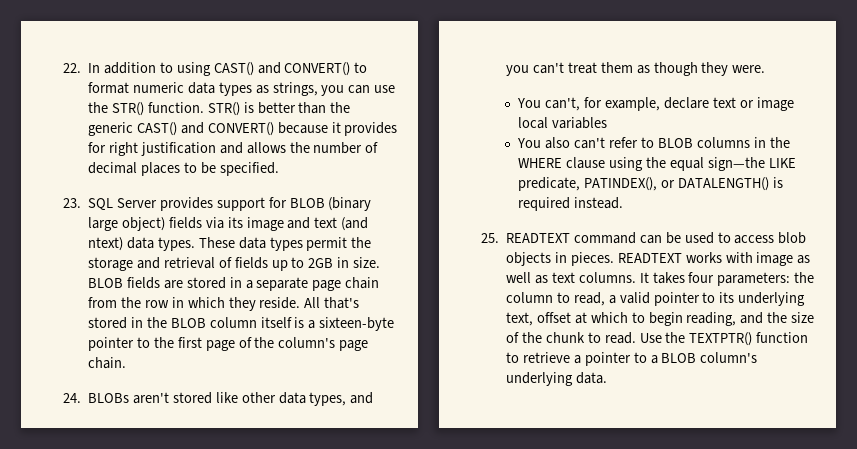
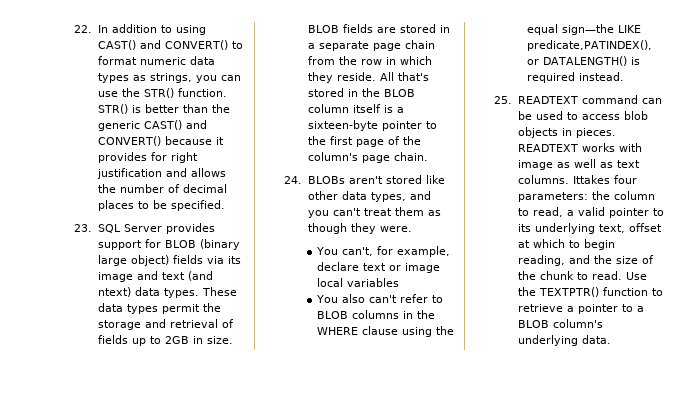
[518,177,658,191] predicate, PATINDEX(), -> [526,40,652,51] predicate,PATINDEX(),
[639,272,685,284] It takes -> [572,175,610,184] Ittakes

